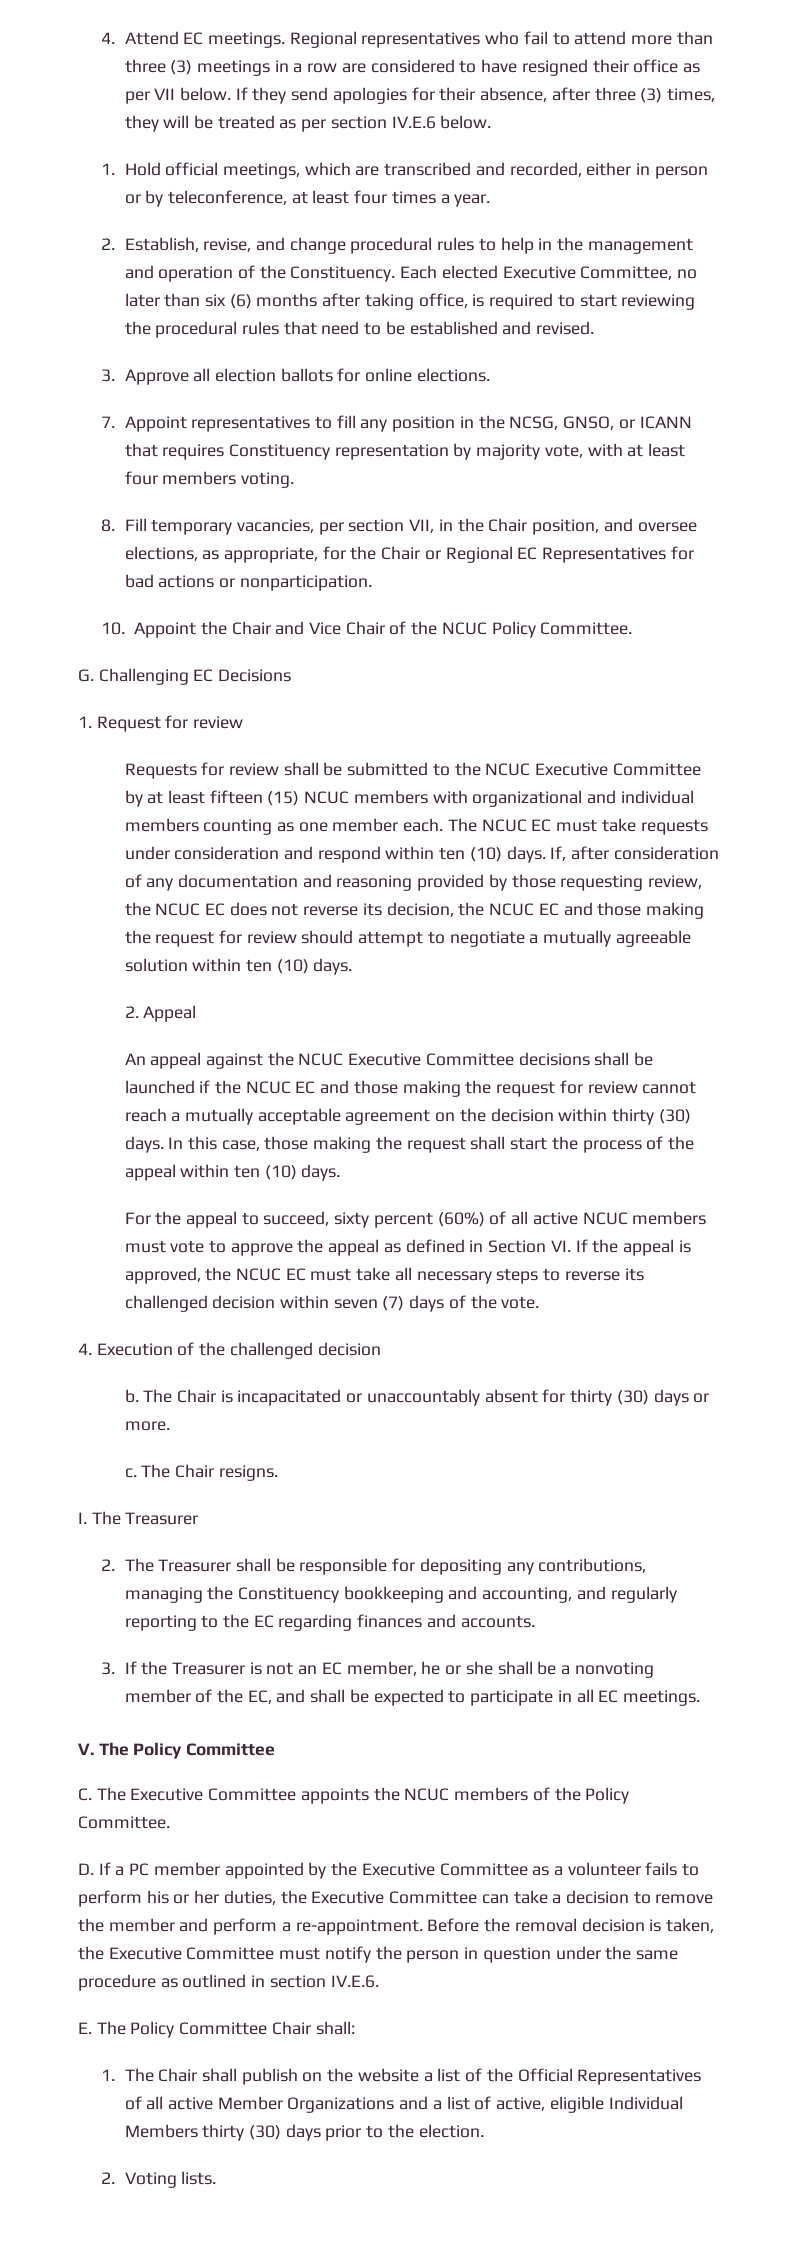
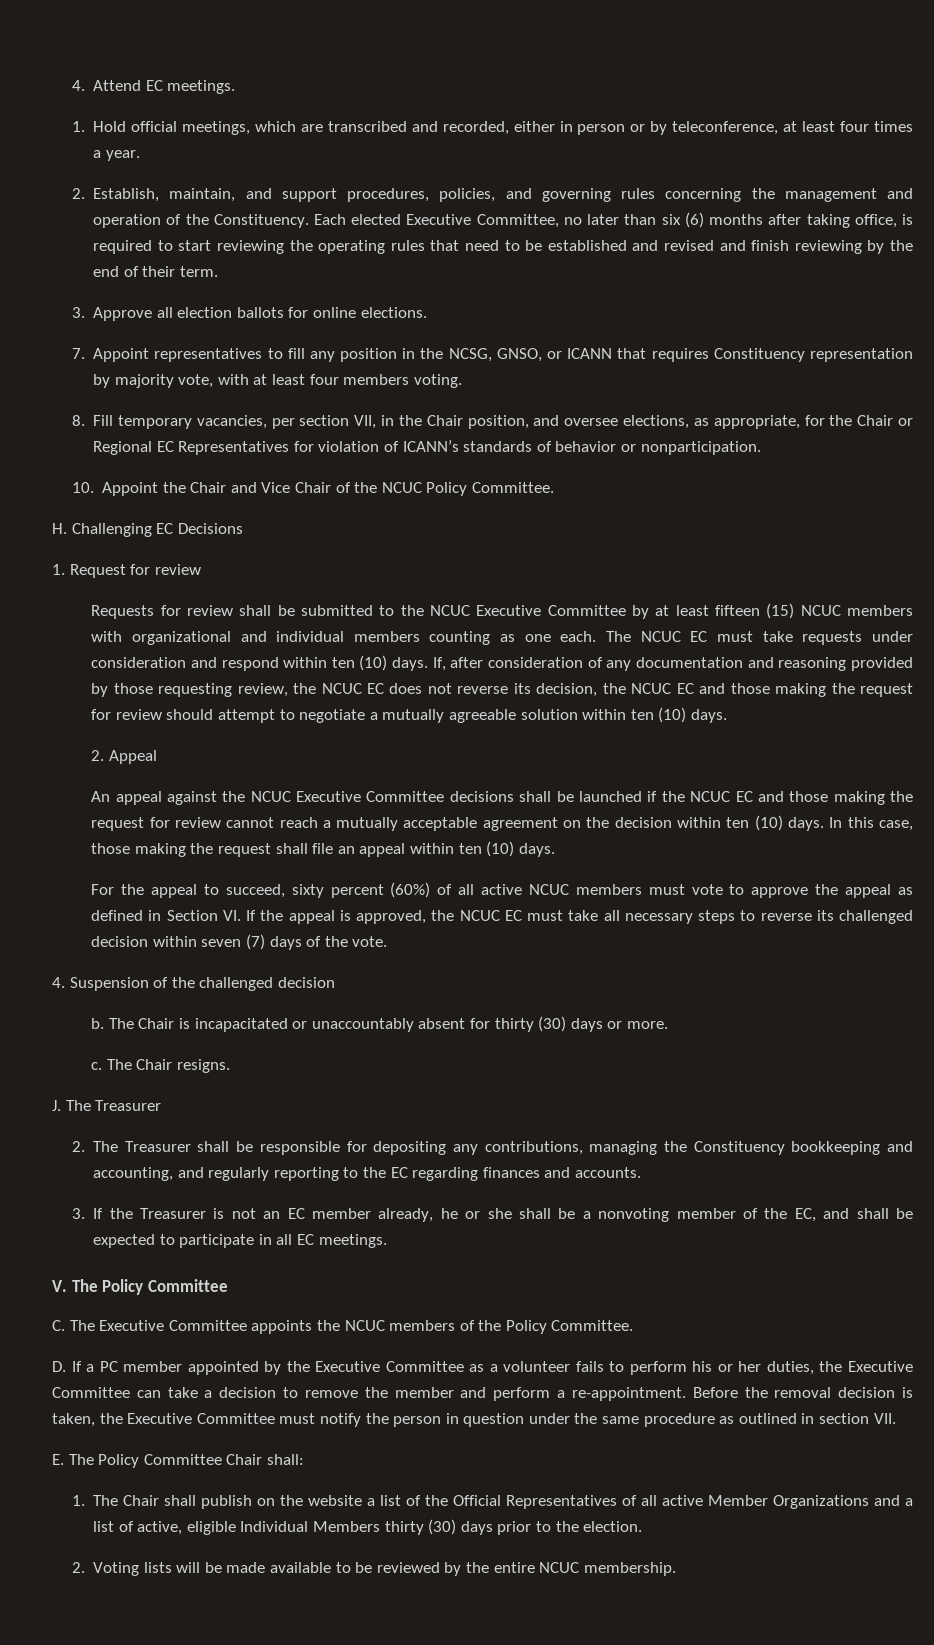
[289,31,713,48] [124,59,701,76] [124,87,716,104] [124,115,492,132] Regional representatives who fail to attend more than three (3) meetings in a row are considered to have resigned their office as per VII below. If they send apologies for their absence, after three (3) times, they will be treated as per section IV.E.6 below. -> (236, 87) none
[203,237,553,254] revise, and change procedural rules to help in -> [169,188,742,202] maintain, and support procedures, policies, and governing rules concerning
[155,321,238,338] procedural -> [318,240,386,254] operating
[536,321,595,335] revised. -> [663,240,914,254] [93,266,218,277] revised and finish reviewing by the end of their term.
[124,574,215,588] bad actions -> [318,440,617,452] violation of ICANN’s standards of behavior
[78,669,94,682] G. -> [52,523,67,534] H.
[332,818,399,832] member -> (551, 638) none
[612,1108,691,1125] thirty (30) -> [726,815,783,831] ten (10)
[510,1136,695,1153] start the process of the -> [312,843,355,854] file an
[96,1343,173,1356] Execution -> [69,977,149,991] Suspension
[78,1512,87,1524] I. -> [52,1100,61,1111] J.
[346,1661,417,1676] member, -> [311,1208,434,1222] member already,
[330,1975,379,1988] IV.E.6. -> [873,1413,896,1424] VII.
[181,2171,217,2185] lists. -> [143,1562,676,1576] lists will be made available to be reviewed by the entire NCUC membership.

